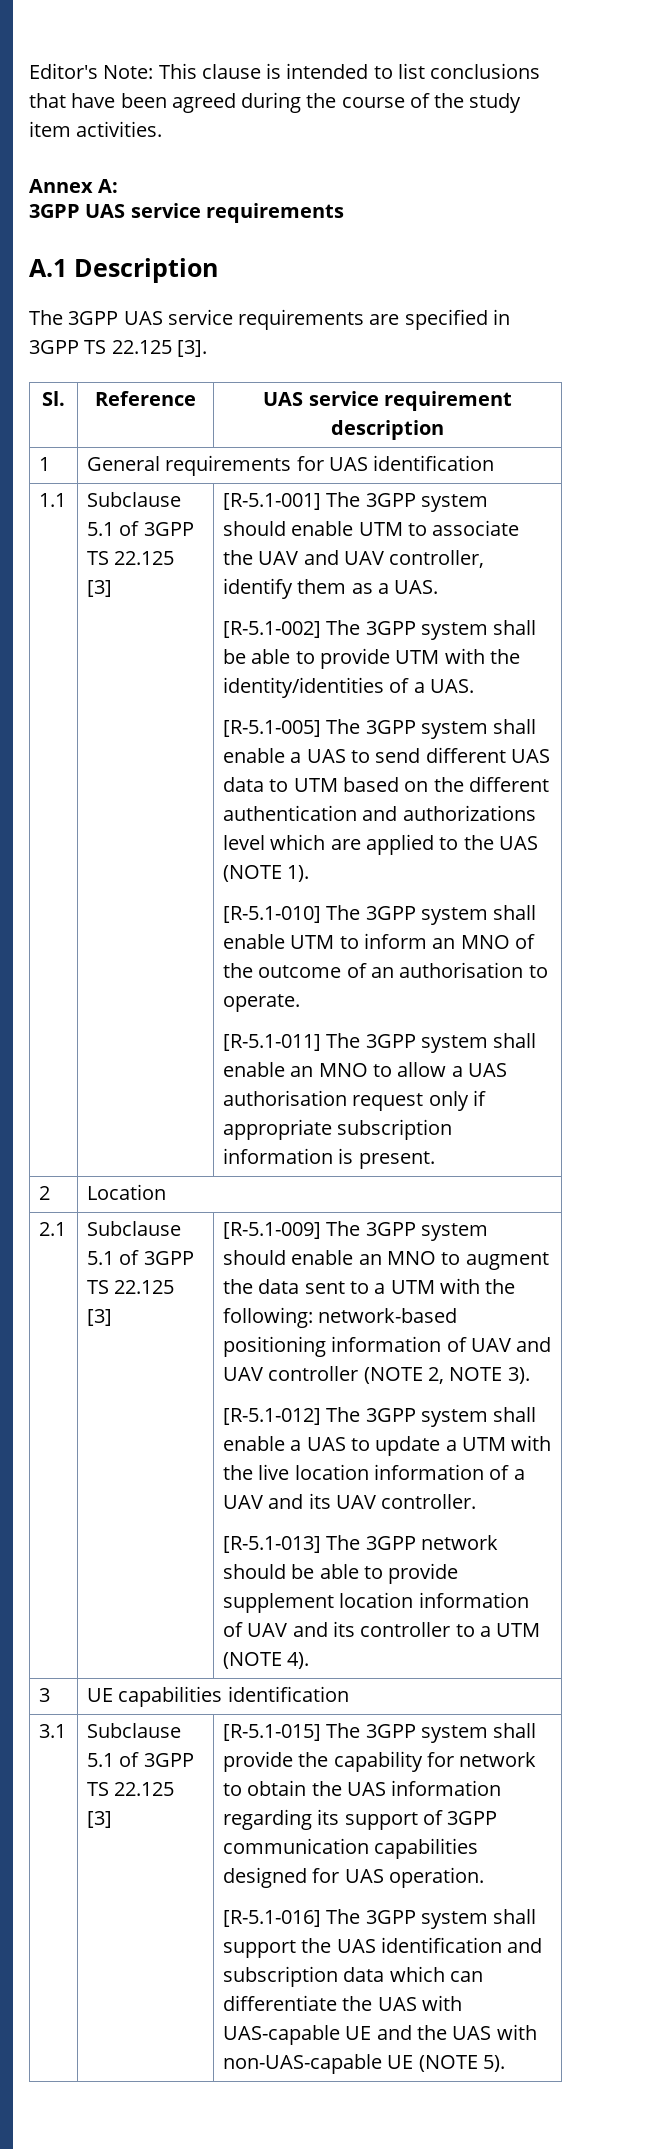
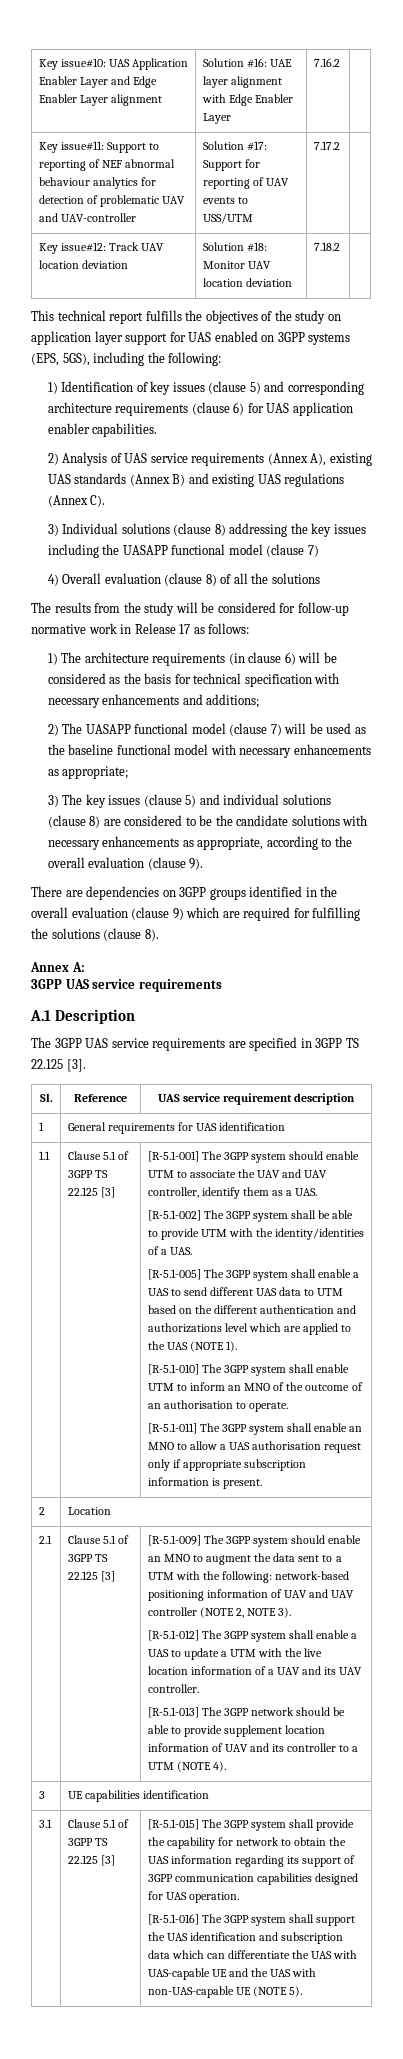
[29,63,541,79] [29,92,522,113] [29,121,163,137] Editor's Note: This clause is intended to list conclusions that have been agreed during the course of the study item activities. -> [38,58,189,70] [38,76,158,88] [38,94,162,106] [202,58,292,68] [202,76,282,88] [201,94,293,106] [202,113,231,124] [313,58,340,67] [38,141,160,153] [38,159,176,171] [38,177,156,189] [38,195,186,207] [38,213,136,222] [202,141,267,151] [202,159,260,171] [202,177,289,189] [202,197,248,204] [202,213,253,224] [313,141,340,150] [38,242,165,254] [38,260,128,269] [202,242,267,252] [202,261,271,269] [202,278,292,287] [313,242,340,251] [31,310,341,324] [31,331,351,345] [31,352,222,366] [47,381,364,395] [47,402,353,416] [47,423,158,437] [47,452,372,466] [47,473,345,487] [47,495,106,507] [47,523,366,537] [47,544,319,558] [47,573,320,586] [31,602,349,616] [31,623,250,634] [47,652,337,666] [47,673,340,687] [47,694,260,708] [47,723,367,736] [47,744,371,758] [47,766,129,779] [47,794,331,808] [47,815,368,828] [47,836,352,850] [47,857,204,870] [31,886,338,900] [31,907,361,921] [31,928,159,941] Key issue#10: UAS Application Enabler Layer and Edge Enabler Layer alignment | Solution #16: UAE layer alignment with Edge Enabler Layer | 7.16.2 | // Key issue#11: Support to reporting of NEF abnormal behaviour analytics for detection of problematic UAV and UAV-controller | Solution #17: Support for reporting of UAV events to USS/UTM | 7.17.2 | // Key issue#12: Track UAV location deviation | Solution #18: Monitor UAV location deviation | 7.18.2 | // This technical report fulfills the objectives of the study on application layer support for UAS enabled on 3GPP systems (EPS, 5GS), including the following: // 1) Identification of key issues (clause 5) and corresponding architecture requirements (clause 6) for UAS application enabler capabilities. // 2) Analysis of UAS service requirements (Annex A), existing UAS standards (Annex B) and existing UAS regulations (Annex C). // 3) Individual solutions (clause 8) addressing the key issues including the UASAPP functional model (clause 7) // 4) Overall evaluation (clause 8) of all the solutions // The results from the study will be considered for follow-up normative work in Release 17 as follows: // 1) The architecture requirements (in clause 6) will be considered as the basis for technical specification with necessary enhancements and additions; // 2) The UASAPP functional model (clause 7) will be used as the baseline functional model with necessary enhancements as appropriate; // 3) The key issues (clause 5) and individual solutions (clause 8) are considered to be the candidate solutions with necessary enhancements as appropriate, according to the overall evaluation (clause 9). // There are dependencies on 3GPP groups identified in the overall evaluation (clause 9) which are required for fulfilling the solutions (clause 8).
[87,492,182,507] Subclause -> [67,1151,101,1160] Clause
[87,1221,182,1236] Subclause -> [67,1535,101,1544] Clause
[87,1723,182,1738] Subclause -> [67,1819,101,1828] Clause

